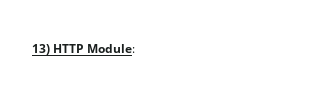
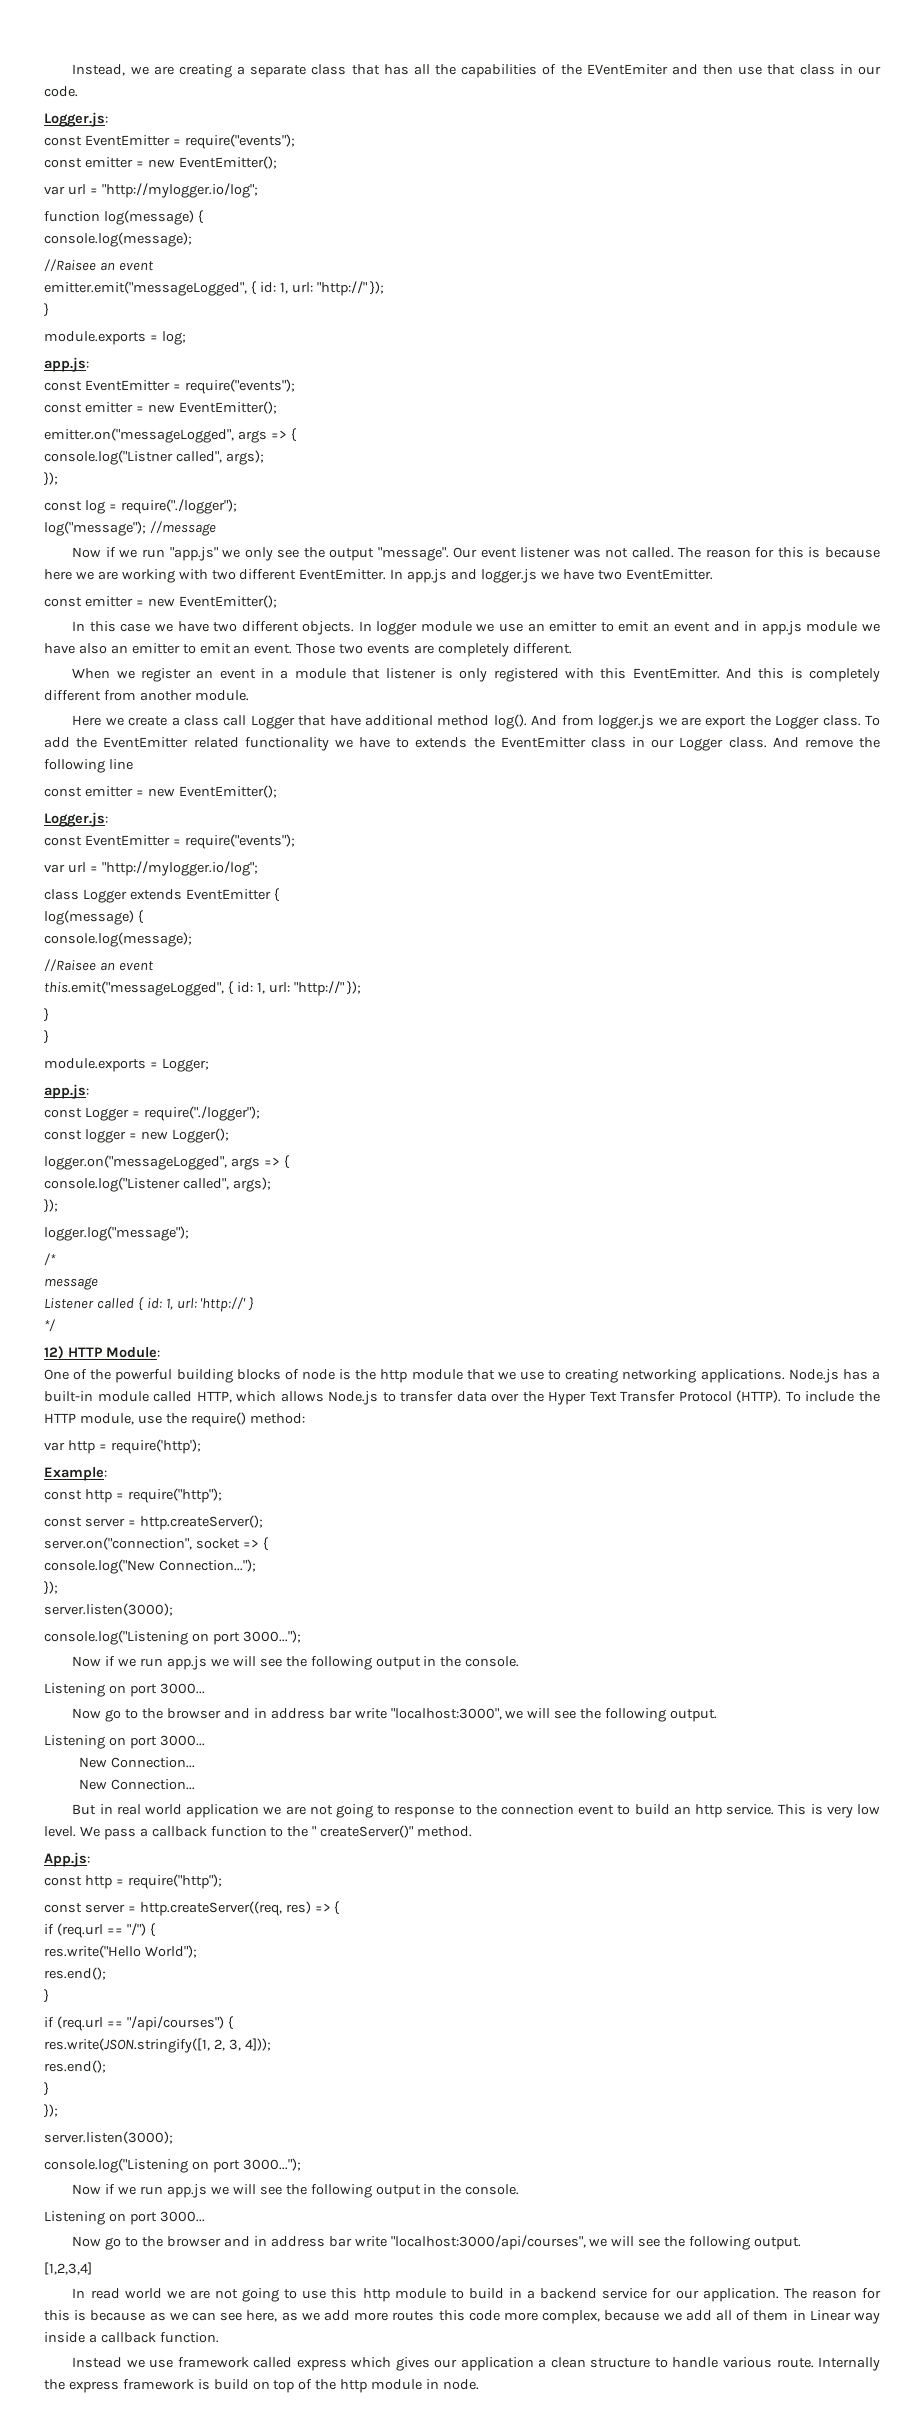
[32,44,136,55] 13) HTTP Module: -> [72,64,882,78] [44,86,78,97] [44,112,108,127] [44,134,295,149] [44,156,277,169] [44,183,258,198] [44,210,203,225] [44,232,192,247] [44,259,154,272] [44,281,385,296] [44,303,49,317] [44,331,186,345] [44,357,89,372] [44,379,295,394] [44,401,277,414] [44,428,296,443] [44,450,264,465] [44,472,58,486] [44,499,237,514] [44,521,216,536] [72,547,880,561] [44,569,713,583] [44,595,277,608] [72,621,881,635] [44,643,572,657] [72,668,880,682] [44,690,249,701] [72,714,880,729] [44,737,880,751] [44,759,133,773] [44,785,277,798] [44,812,108,827] [44,834,295,849] [44,861,258,876] [44,888,279,903] [44,910,143,925] [44,932,192,947] [44,959,154,972] [44,981,362,996] [44,1008,49,1022] [44,1030,49,1044] [44,1058,209,1072] [44,1084,89,1099] [44,1106,260,1121] [44,1128,229,1143] [44,1155,289,1170] [44,1177,271,1192] [44,1199,58,1213] [44,1226,189,1241] [44,1253,56,1266] [44,1277,98,1290] [44,1297,255,1312] [44,1319,56,1332] [44,1346,160,1359] [44,1369,880,1383] [44,1390,880,1405] [44,1412,305,1427] [44,1439,201,1454] [44,1467,107,1481] [44,1488,222,1503] [44,1515,263,1530] [44,1537,268,1551] [44,1559,256,1574] [44,1581,58,1595] [44,1603,173,1616] [44,1630,301,1645] [72,1656,520,1670] [44,1683,205,1697] [72,1708,718,1722] [44,1735,205,1749] [78,1757,195,1768] [78,1779,195,1790] [72,1804,880,1818] [44,1825,473,1840] [44,1852,90,1867] [44,1874,222,1889] [44,1901,340,1916] [44,1923,155,1938] [44,1945,197,1958] [44,1967,106,1980] [44,1989,49,2003] [44,2016,233,2031] [44,2038,271,2053] [44,2060,106,2073] [44,2082,49,2096] [44,2104,58,2118] [44,2131,173,2144] [44,2158,301,2173] [72,2184,520,2198] [44,2211,205,2225] [72,2235,802,2250] [44,2262,92,2275] [72,2288,881,2302] [44,2310,881,2324] [44,2332,219,2343] [72,2357,881,2371] [44,2379,479,2393] Instead, we are creating a separate class that has all the capabilities of the EVentEmiter and then use that class in our code. // Logger.js: // const EventEmitter = require("events"); // const emitter = new EventEmitter(); // var url = "http://mylogger.io/log"; // function log(message) { // console.log(message); // //Raisee an event // emitter.emit("messageLogged", { id: 1, url: "http://" }); // } // module.exports = log; // app.js: // const EventEmitter = require("events"); // const emitter = new EventEmitter(); // emitter.on("messageLogged", args => { // console.log("Listner called", args); // }); // const log = require("./logger"); // log("message"); //message // Now if we run "app.js" we only see the output "message". Our event listener was not called. The reason for this is because here we are working with two different EventEmitter. In app.js and logger.js we have two EventEmitter. // const emitter = new EventEmitter(); // In this case we have two different objects. In logger module we use an emitter to emit an event and in app.js module we have also an emitter to emit an event. Those two events are completely different. // When we register an event in a module that listener is only registered with this EventEmitter. And this is completely different from another module. // Here we create a class call Logger that have additional method log(). And from logger.js we are export the Logger class. To add the EventEmitter related functionality we have to extends the EventEmitter class in our Logger class. And remove the following line // const emitter = new EventEmitter(); // Logger.js: // const EventEmitter = require("events"); // var url = "http://mylogger.io/log"; // class Logger extends EventEmitter { // log(message) { // console.log(message); // //Raisee an event // this.emit("messageLogged", { id: 1, url: "http://" }); // } // } // module.exports = Logger; // app.js: // const Logger = require("./logger"); // const logger = new Logger(); // logger.on("messageLogged", args => { // console.log("Listener called", args); // }); // logger.log("message"); // /* // message // Listener called { id: 1, url: 'http://' } // */ // 12) HTTP Module: // One of the powerful building blocks of node is the http module that we use to creating networking applications. Node.js has a built-in module called HTTP, which allows Node.js to transfer data over the Hyper Text Transfer Protocol (HTTP). To include the HTTP module, use the require() method: // var http = require('http'); // Example: // const http = require("http"); // const server = http.createServer(); // server.on("connection", socket => { // console.log("New Connection..."); // }); // server.listen(3000); // console.log("Listening on port 3000..."); // Now if we run app.js we will see the following output in the console. // Listening on port 3000... // Now go to the browser and in address bar write "localhost:3000", we will see the following output. // Listening on port 3000... // New Connection... // New Connection... // But in real world application we are not going to response to the connection event to build an http service. This is very low level. We pass a callback function to the " createServer()" method. // App.js: // const http = require("http"); // const server = http.createServer((req, res) => { // if (req.url == "/") { // res.write("Hello World"); // res.end(); // } // if (req.url == "/api/courses") { // res.write(JSON.stringify([1, 2, 3, 4])); // res.end(); // } // }); // server.listen(3000); // console.log("Listening on port 3000..."); // Now if we run app.js we will see the following output in the console. // Listening on port 3000... // Now go to the browser and in address bar write "localhost:3000/api/courses", we will see the following output. // [1,2,3,4] // In read world we are not going to use this http module to build in a backend service for our application. The reason for this is because as we can see here, as we add more routes this code more complex, because we add all of them in Linear way inside a callback function. // Instead we use framework called express which gives our application a clean structure to handle various route. Internally the express framework is build on top of the http module in node.

